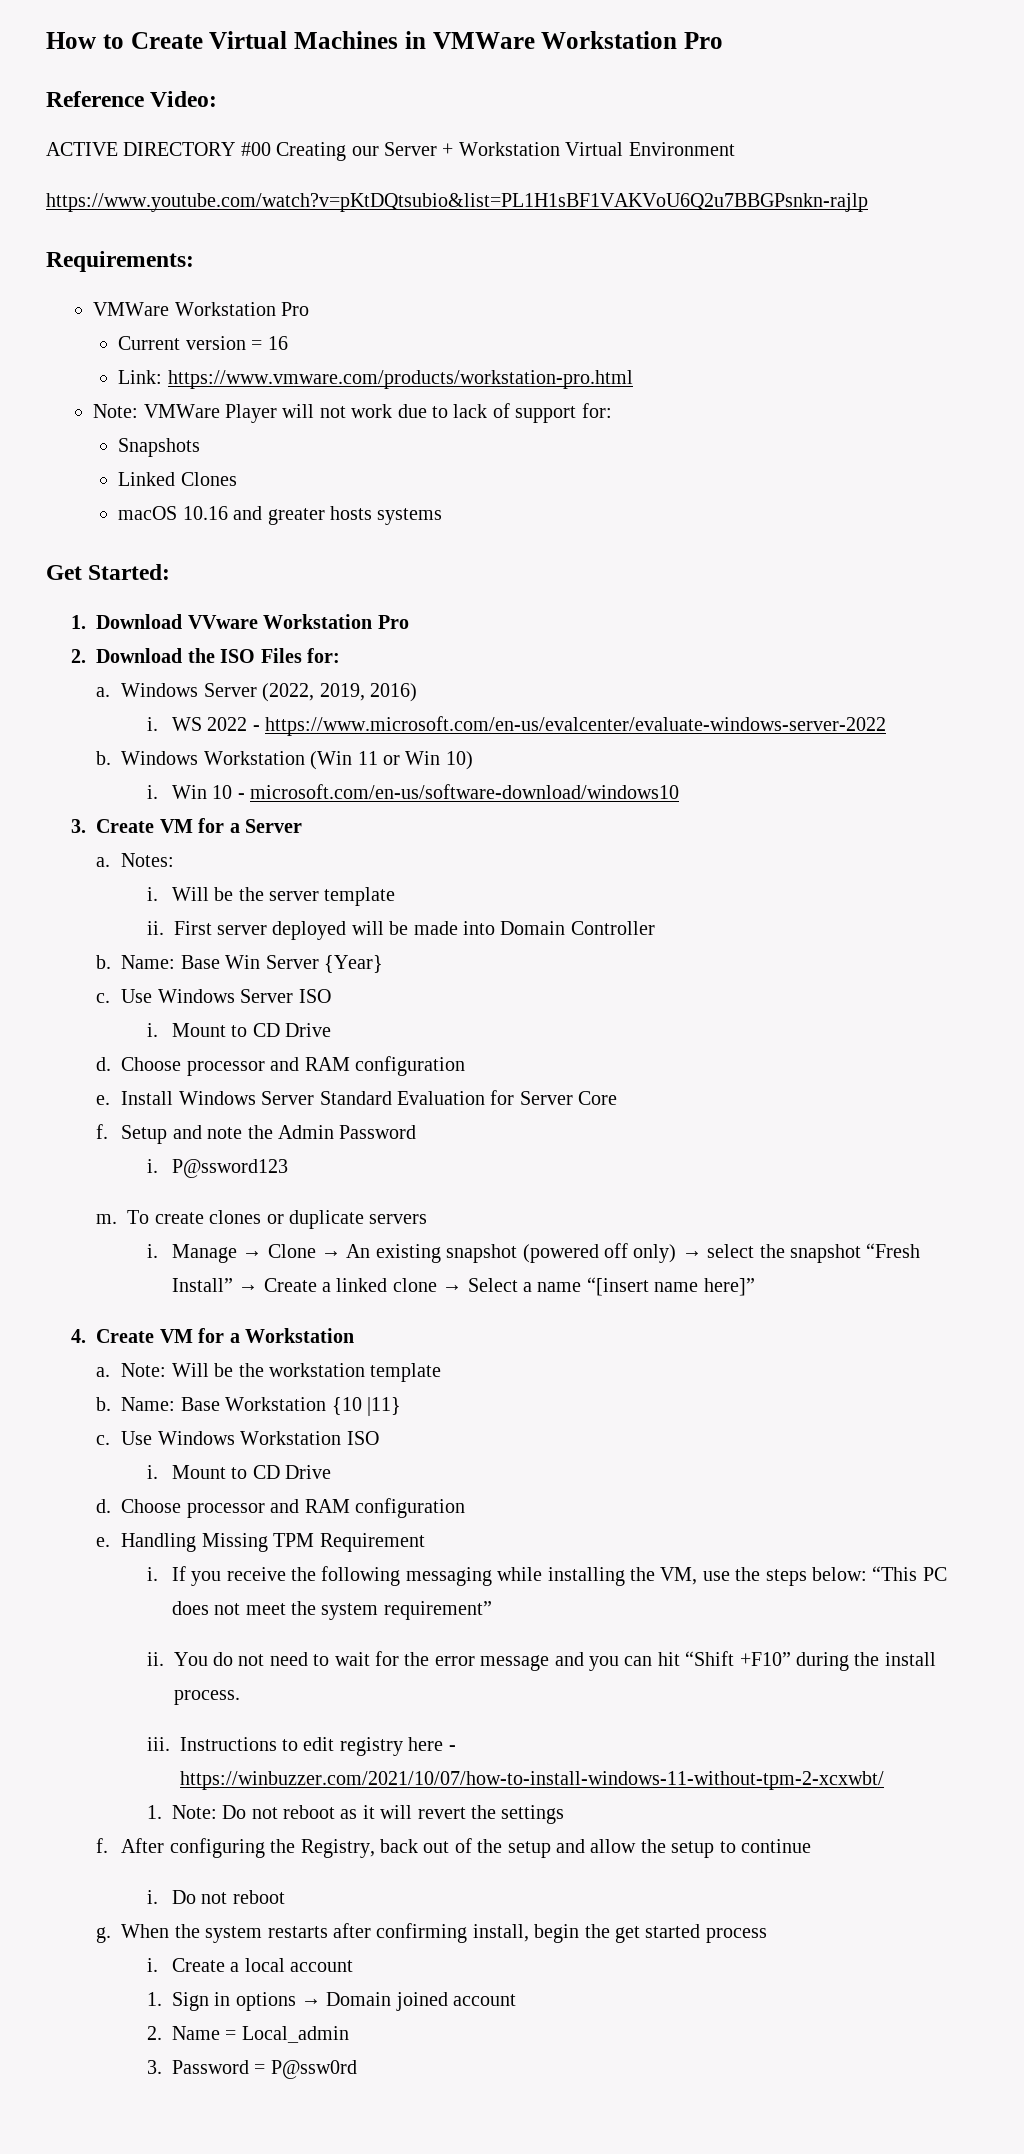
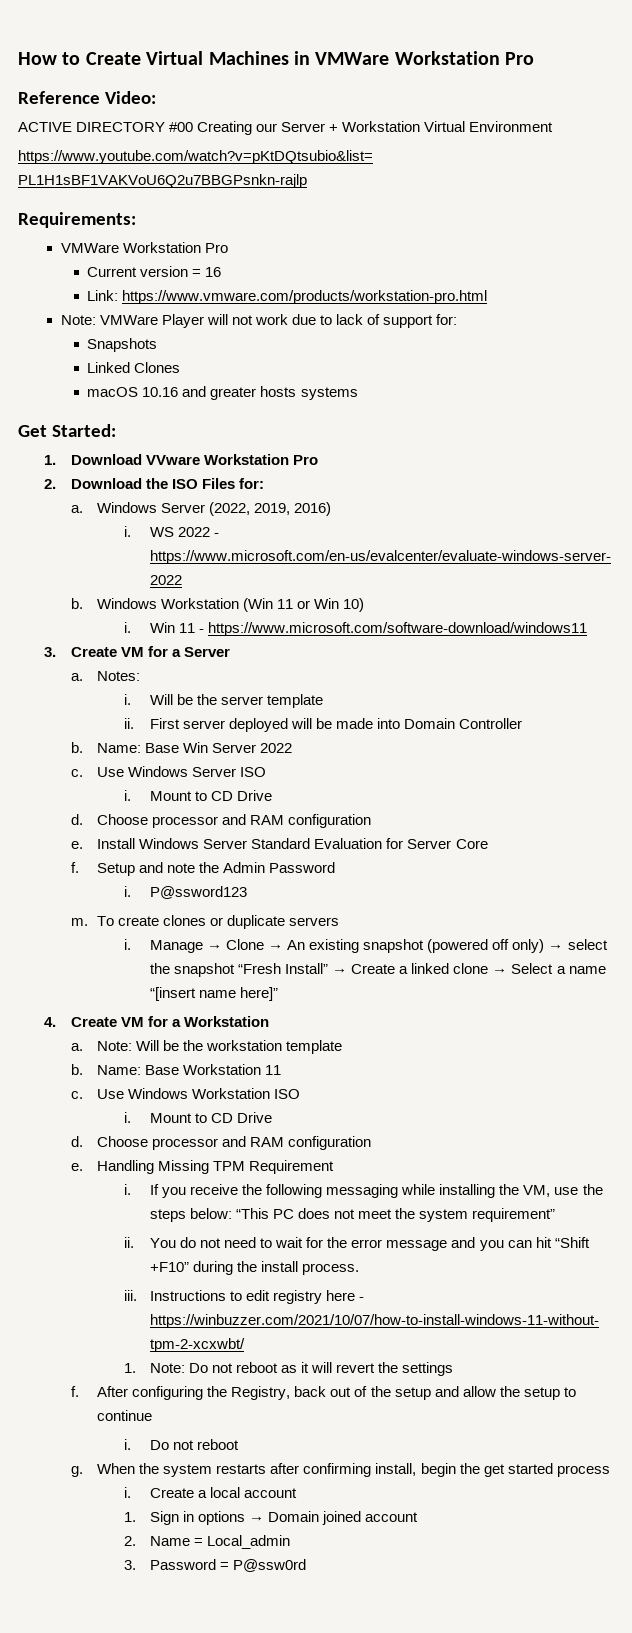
[212,784,680,799] 10 - microsoft.com/en-us/software-download/windows10 -> [179,622,588,636] 11 - https://www.microsoft.com/software-download/windows11
[324,955,384,973] {Year} -> [260,743,293,753] 2022
[331,1397,402,1416] {10 |11} -> [265,1065,282,1075] 11

